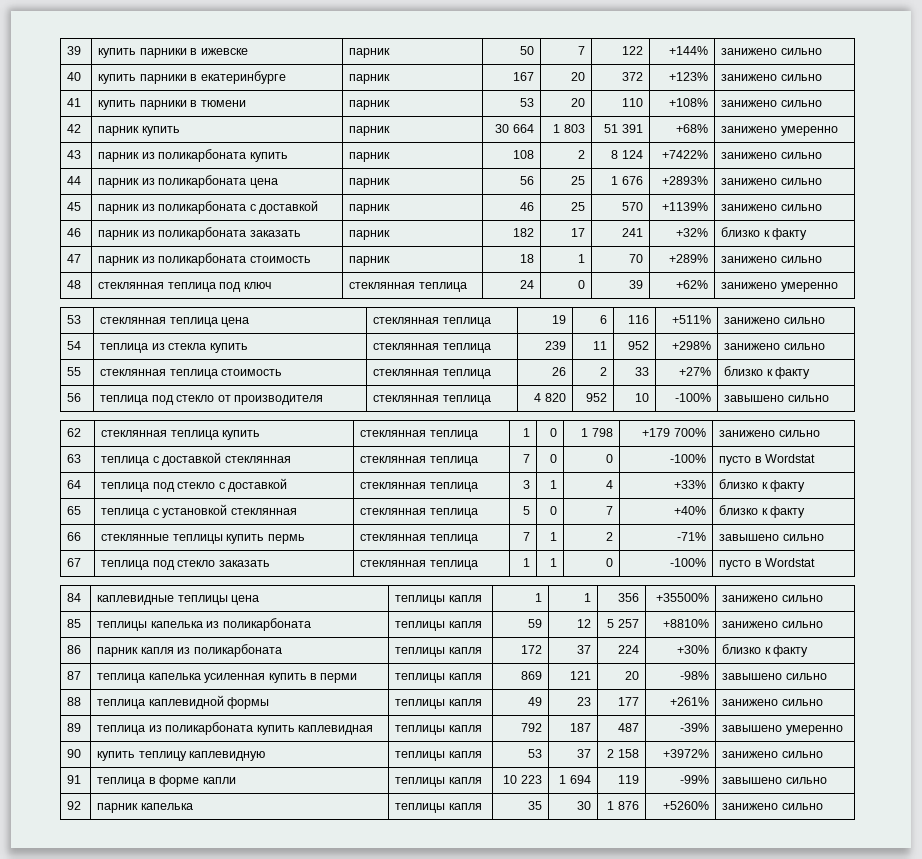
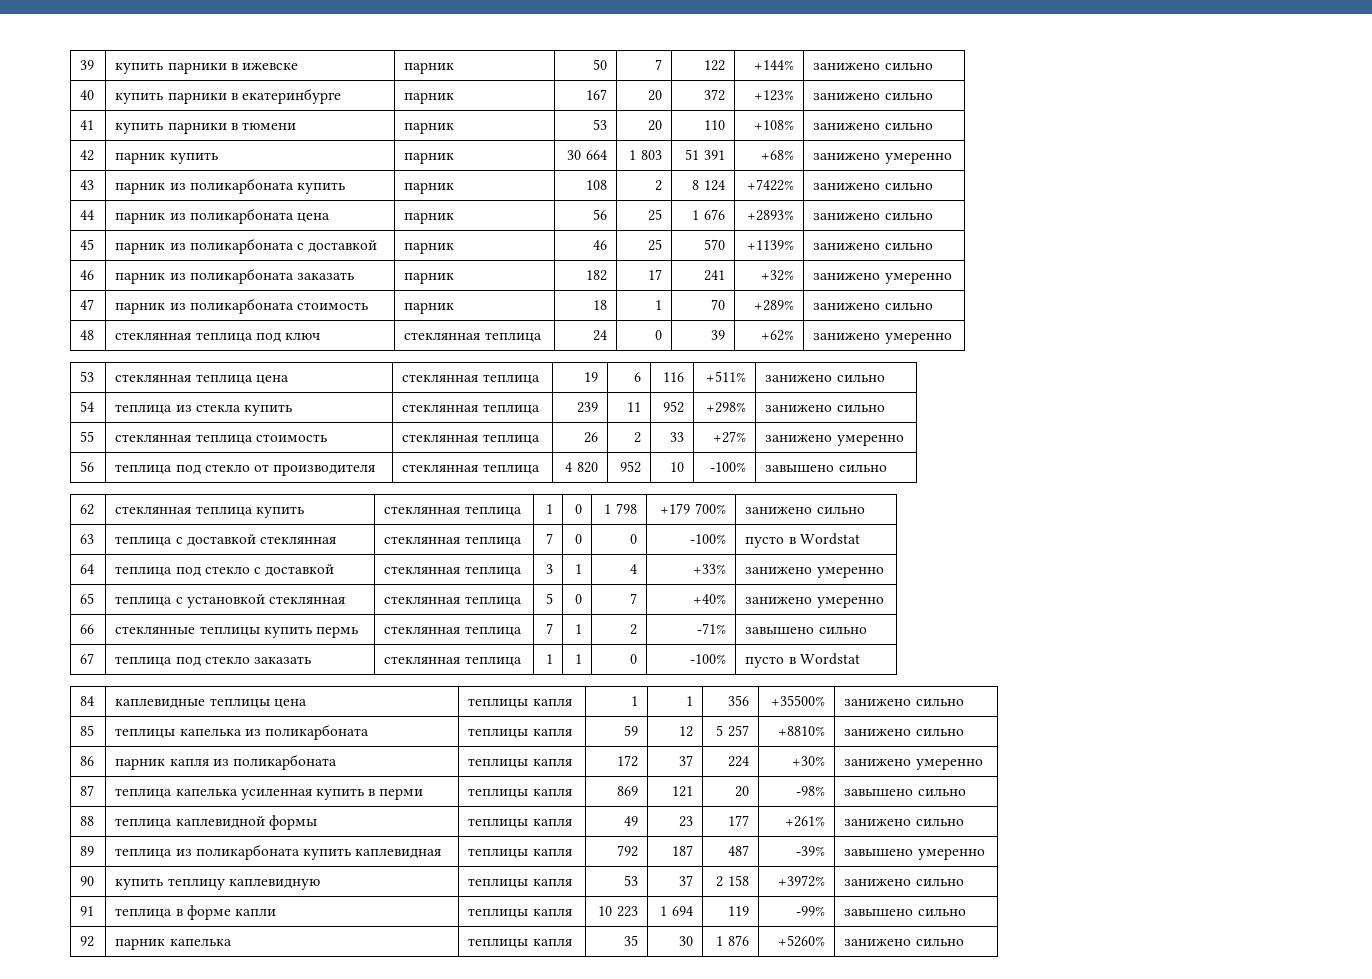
[721,227,808,240] близко к факту -> [813,272,952,284] занижено умеренно
[724,366,811,379] близко к факту -> [765,434,904,446] занижено умеренно
[719,479,806,492] близко к факту -> [745,566,884,578] занижено умеренно
[719,505,806,518] близко к факту -> [745,596,884,608] занижено умеренно
[722,644,809,657] близко к факту -> [844,758,983,770] занижено умеренно

